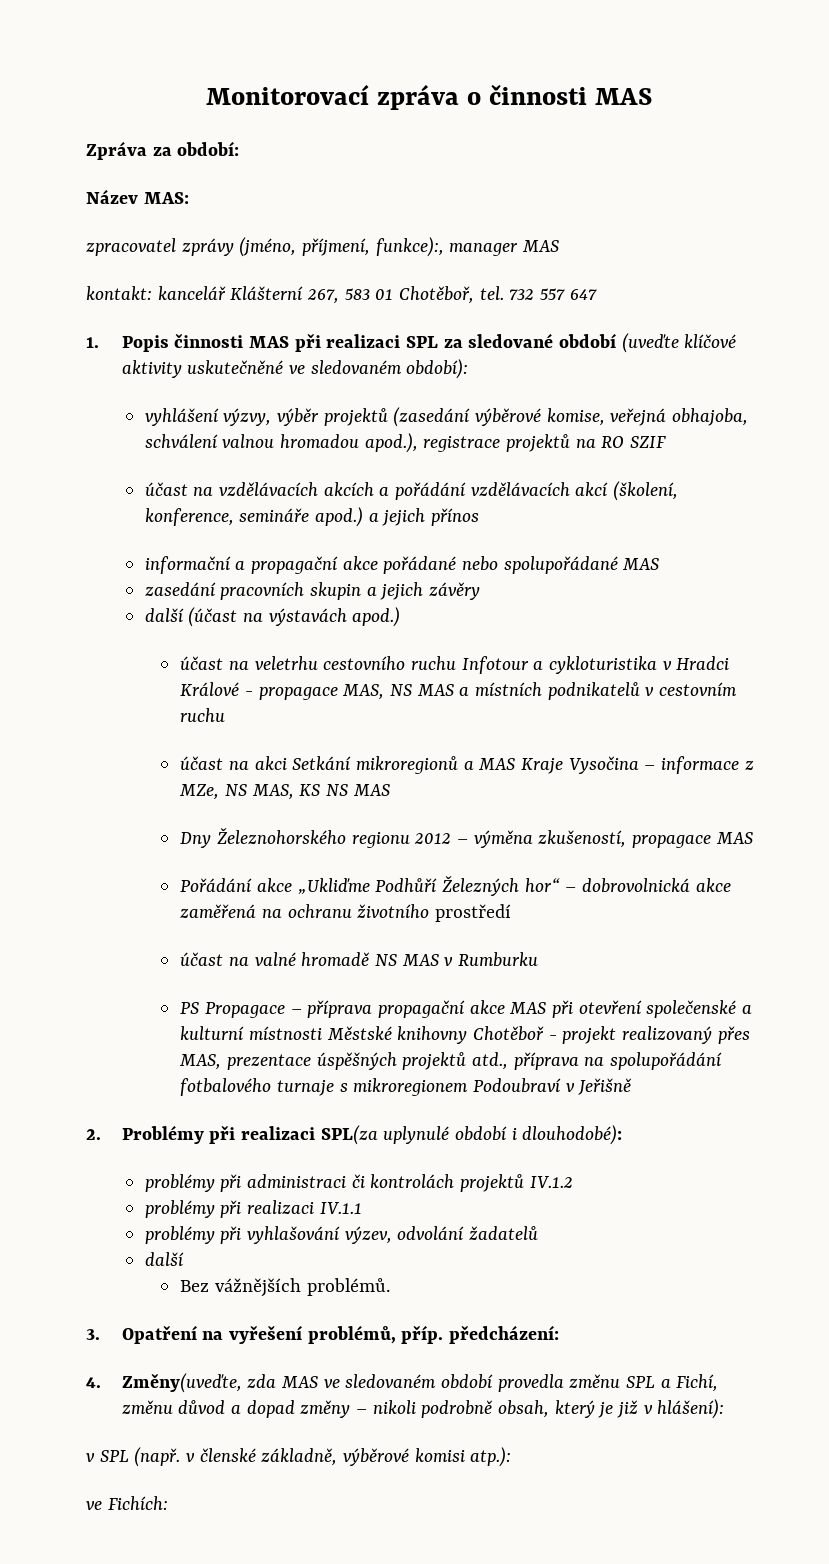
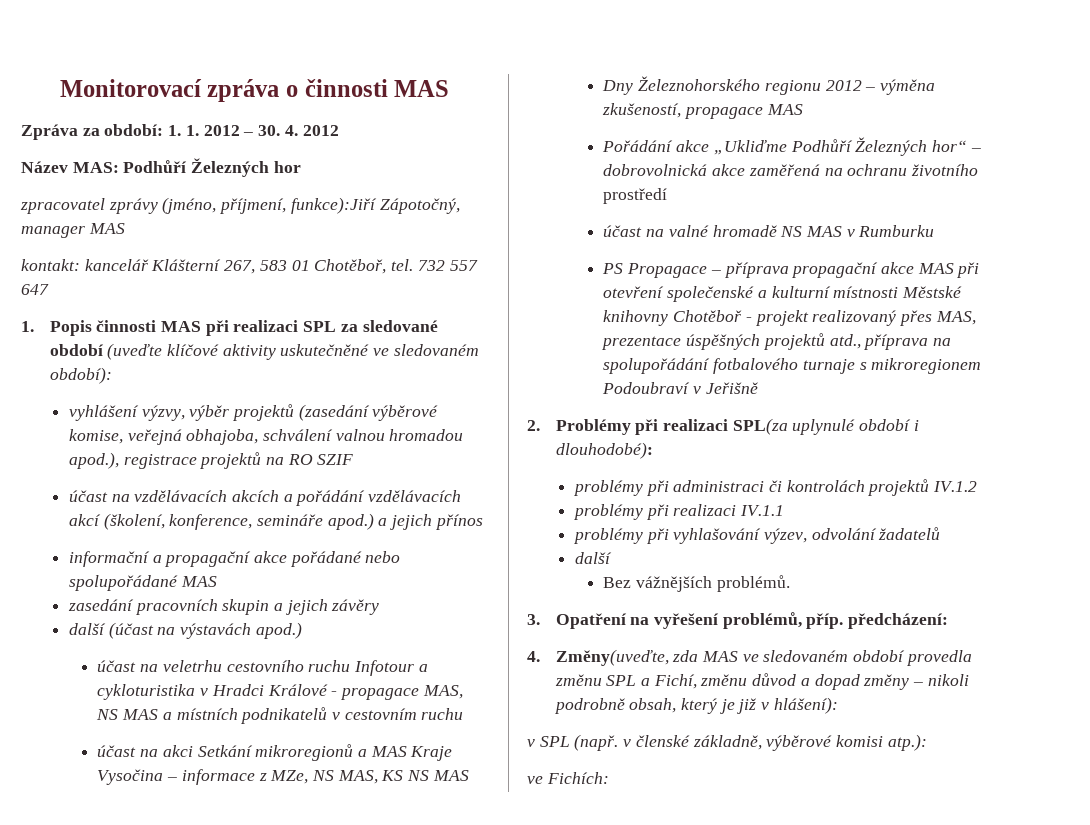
(240, 148) none -> [168,125,339,136] 1. 1. 2012 – 30. 4. 2012
(189, 198) none -> [123,158,301,177] Podhůří Železných hor
[375,237,444,257] funkce):, -> [290,197,460,214] funkce):Jiří Zápotočný,

